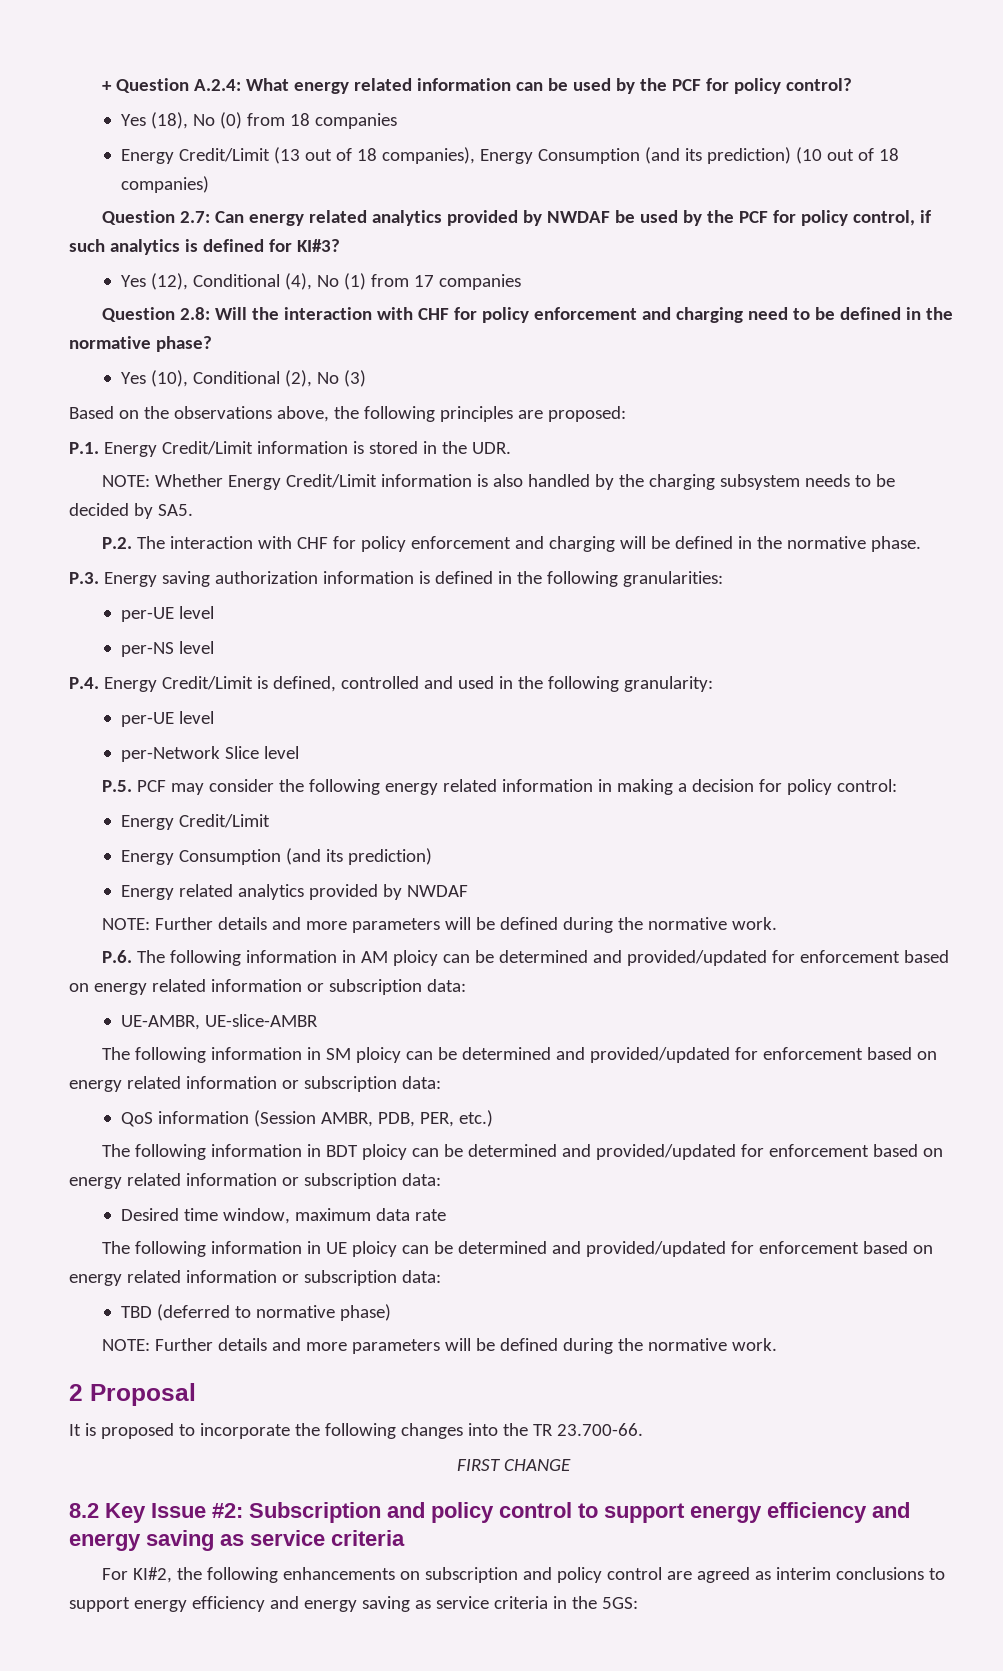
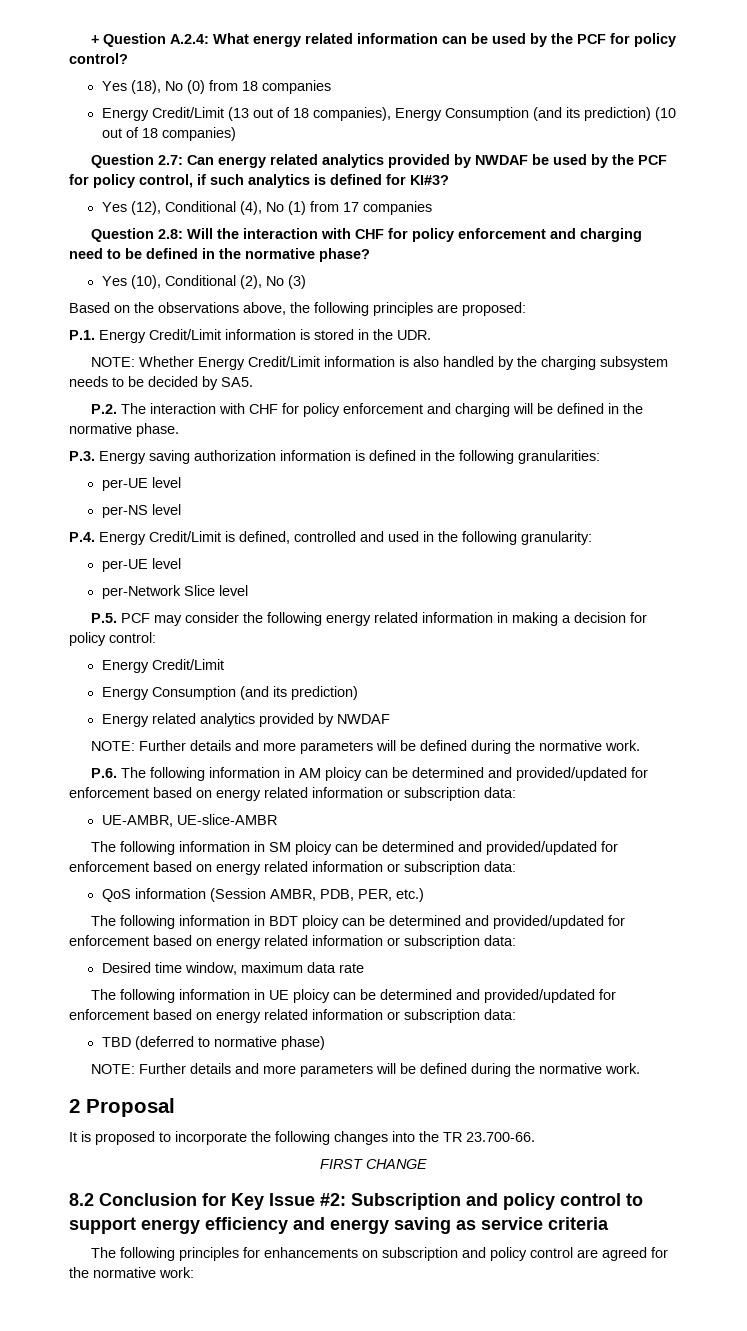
(99, 1510) none -> [99,1193,226,1206] Conclusion for
[101,1567,278,1583] For KI#2, the following -> [90,1247,260,1261] The following principles for
[754,1567,945,1580] [69,1596,638,1612] as interim conclusions to support energy efficiency and energy saving as service criteria in the 5GS: -> [650,1247,668,1258] [69,1267,194,1278] for the normative work:

